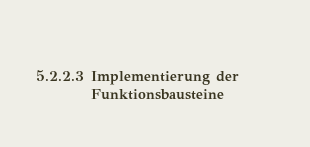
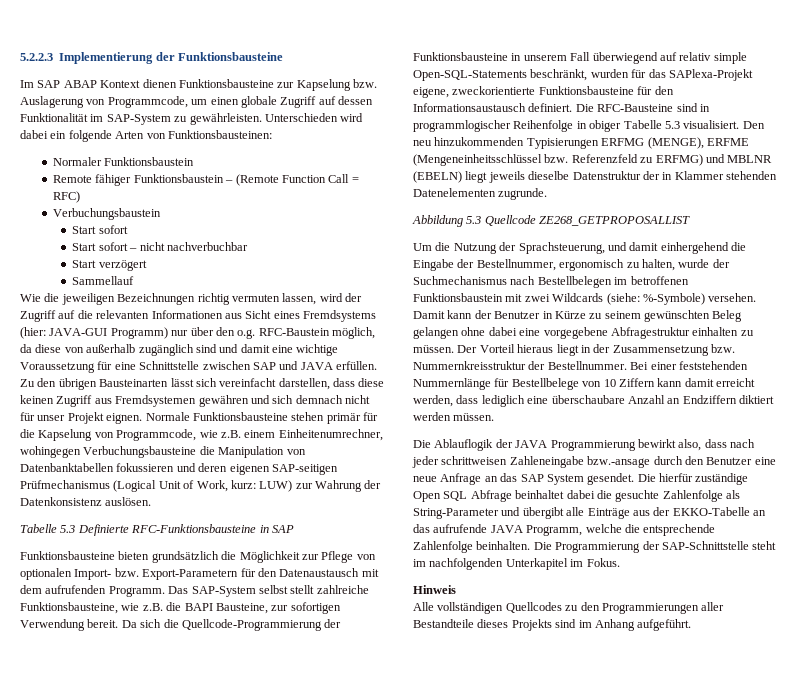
(225, 94) none -> [20,79,377,91] [20,96,373,108] [20,113,364,125] [20,130,272,142] [53,157,195,166] [53,174,359,186] [53,191,81,203] [53,208,162,220] [72,225,128,234] [72,242,248,251] [72,260,147,271] [72,276,135,285] [20,293,362,305] [20,310,376,322] [20,327,375,339] [20,344,339,356] [20,361,377,373] [20,378,385,390] [20,395,370,407] [20,412,378,424] [20,429,383,441] [20,446,306,458] [20,463,338,475] [20,480,382,492] [20,497,152,506] [20,524,294,536] [20,551,376,563] [20,568,379,580] [20,585,369,597] [20,602,341,614] [20,619,342,631] [413,52,747,64] [413,69,753,81] [413,86,674,98] [413,103,710,112] [413,120,765,132] [413,137,749,149] [413,154,773,166] [413,171,777,183] [413,188,548,200] [412,215,691,227] [413,242,746,254] [413,259,730,271] [413,276,689,288] [413,293,757,305] [413,310,743,322] [413,327,754,339] [413,344,735,356] [413,361,748,370] [413,378,755,390] [413,395,774,407] [413,412,495,421] [413,439,755,451] [412,456,776,468] [413,473,749,485] [413,490,740,502] [413,507,766,519] [413,524,716,536] [413,541,777,553] [413,558,620,570] [413,585,456,594] [413,602,725,614] [413,619,692,631] // Im SAP ABAP Kontext dienen Funktionsbausteine zur Kapselung bzw. Auslagerung von Programmcode, um einen globale Zugriff auf dessen Funktionalität im SAP-System zu gewährleisten. Unterschieden wird dabei ein folgende Arten von Funktionsbausteinen: // Normaler Funktionsbaustein // Remote fähiger Funktionsbaustein – (Remote Function Call = RFC) // Verbuchungsbaustein // Start sofort // Start sofort – nicht nachverbuchbar // Start verzögert // Sammellauf // Wie die jeweiligen Bezeichnungen richtig vermuten lassen, wird der Zugriff auf die relevanten Informationen aus Sicht eines Fremdsystems (hier: JAVA-GUI Programm) nur über den o.g. RFC-Baustein möglich, da diese von außerhalb zugänglich sind und damit eine wichtige Voraussetzung für eine Schnittstelle zwischen SAP und JAVA erfüllen. Zu den übrigen Bausteinarten lässt sich vereinfacht darstellen, dass diese keinen Zugriff aus Fremdsystemen gewähren und sich demnach nicht für unser Projekt eignen. Normale Funktionsbausteine stehen primär für die Kapselung von Programmcode, wie z.B. einem Einheitenumrechner, wohingegen Verbuchungsbausteine die Manipulation von Datenbanktabellen fokussieren und deren eigenen SAP-seitigen Prüfmechanismus (Logical Unit of Work, kurz: LUW) zur Wahrung der Datenkonsistenz auslösen. // Tabelle 5.3 Definierte RFC-Funktionsbausteine in SAP // Funktionsbausteine bieten grundsätzlich die Möglichkeit zur Pflege von optionalen Import- bzw. Export-Parametern für den Datenaustausch mit dem aufrufenden Programm. Das SAP-System selbst stellt zahlreiche Funktionsbausteine, wie z.B. die BAPI Bausteine, zur sofortigen Verwendung bereit. Da sich die Quellcode-Programmierung der Funktionsbausteine in unserem Fall überwiegend auf relativ simple Open-SQL-Statements beschränkt, wurden für das SAPlexa-Projekt eigene, zweckorientierte Funktionsbausteine für den Informationsaustausch definiert. Die RFC-Bausteine sind in programmlogischer Reihenfolge in obiger Tabelle 5.3 visualisiert. Den neu hinzukommenden Typisierungen ERFMG (MENGE), ERFME (Mengeneinheitsschlüssel bzw. Referenzfeld zu ERFMG) und MBLNR (EBELN) liegt jeweils dieselbe Datenstruktur der in Klammer stehenden Datenelementen zugrunde. // Abbildung 5.3 Quellcode ZE268_GETPROPOSALLIST // Um die Nutzung der Sprachsteuerung, und damit einhergehend die Eingabe der Bestellnummer, ergonomisch zu halten, wurde der Suchmechanismus nach Bestellbelegen im betroffenen Funktionsbaustein mit zwei Wildcards (siehe: %-Symbole) versehen. Damit kann der Benutzer in Kürze zu seinem gewünschten Beleg gelangen ohne dabei eine vorgegebene Abfragestruktur einhalten zu müssen. Der Vorteil hieraus liegt in der Zusammensetzung bzw. Nummernkreisstruktur der Bestellnummer. Bei einer feststehenden Nummernlänge für Bestellbelege von 10 Ziffern kann damit erreicht werden, dass lediglich eine überschaubare Anzahl an Endziffern diktiert werden müssen. // Die Ablauflogik der JAVA Programmierung bewirkt also, dass nach jeder schrittweisen Zahleneingabe bzw.-ansage durch den Benutzer eine neue Anfrage an das SAP System gesendet. Die hierfür zuständige Open SQL Abfrage beinhaltet dabei die gesuchte Zahlenfolge als String-Parameter und übergibt alle Einträge aus der EKKO-Tabelle an das aufrufende JAVA Programm, welche die entsprechende Zahlenfolge beinhalten. Die Programmierung der SAP-Schnittstelle steht im nachfolgenden Unterkapitel im Fokus. // Hinweis // Alle vollständigen Quellcodes zu den Programmierungen aller Bestandteile dieses Projekts sind im Anhang aufgeführt.

